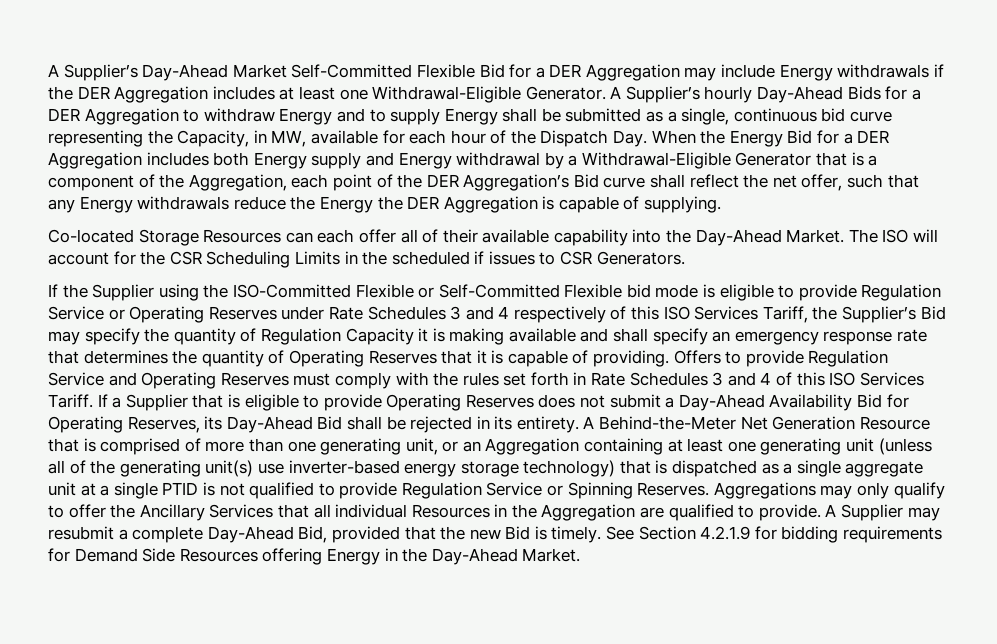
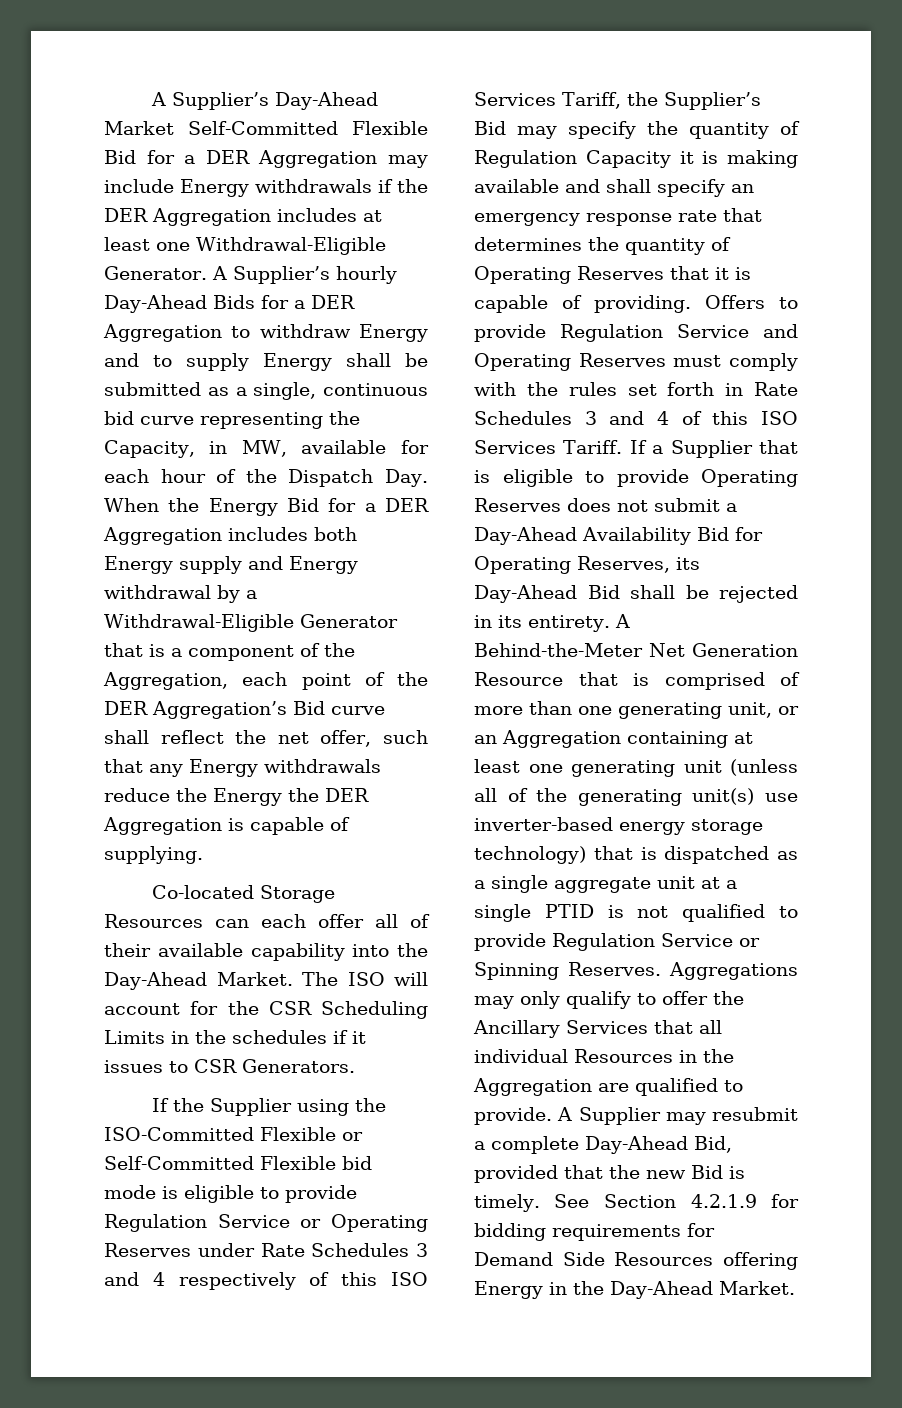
[391,251,485,265] scheduled if -> [232,1030,366,1044] schedules if it

